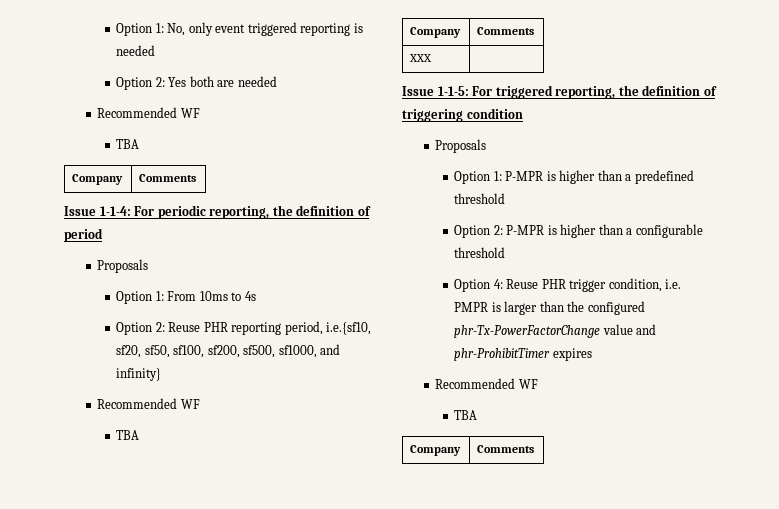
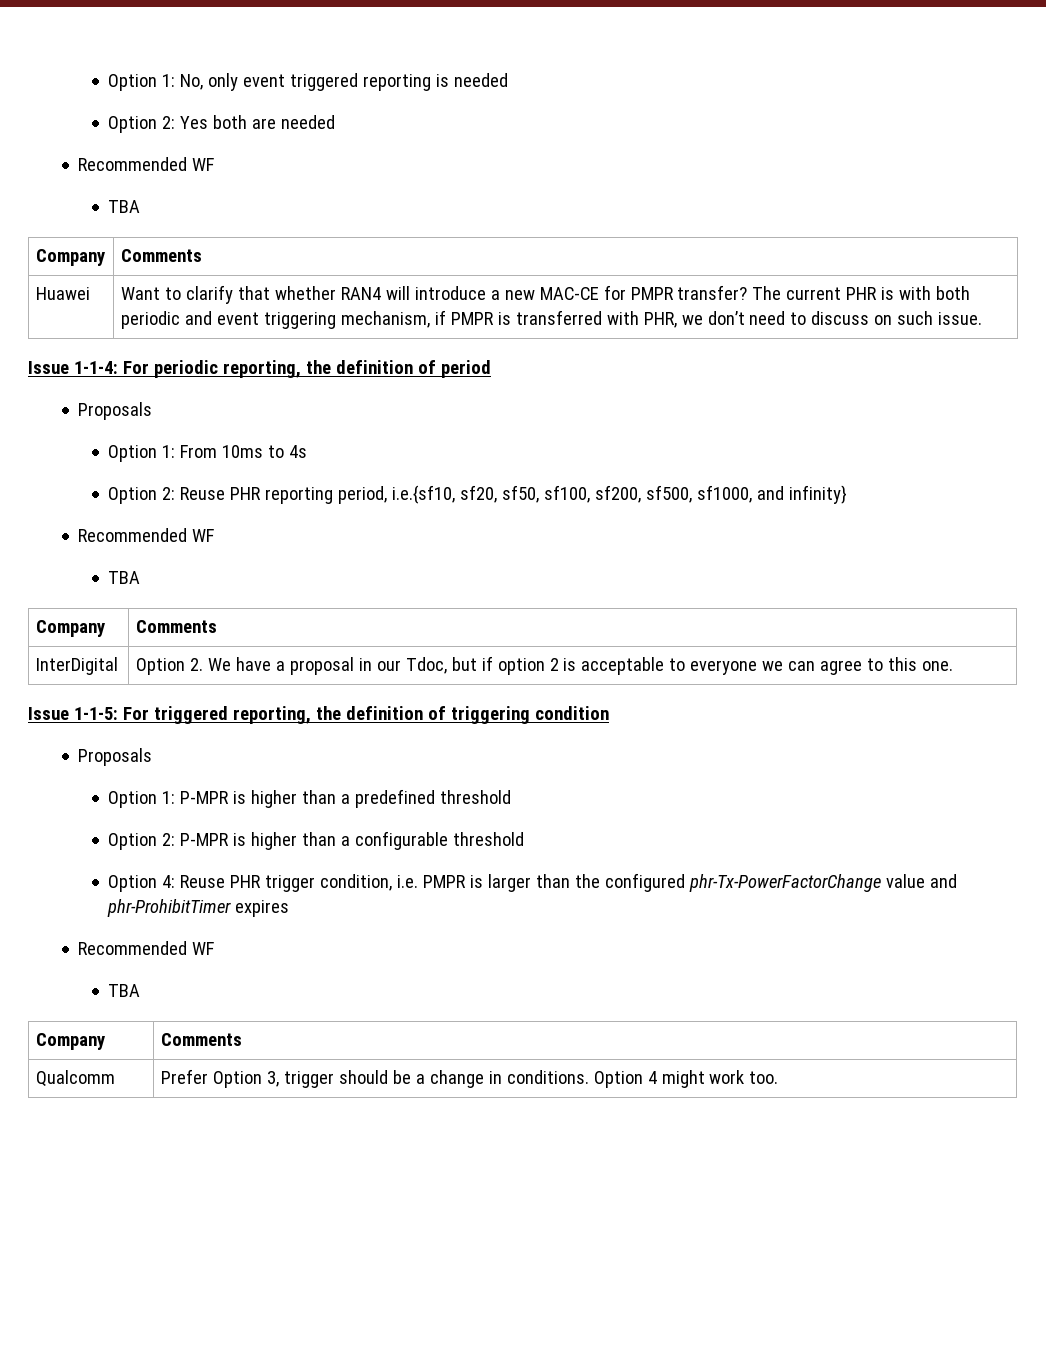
(197, 178) none -> [35,287,90,300] [120,285,971,304] [120,310,983,329] // Huawei | Want to clarify that whether RAN4 will introduce a new MAC-CE for PMPR transfer? The current PHR is with both periodic and event triggering mechanism, if PMPR is transferred with PHR, we don’t need to discuss on such issue.
[409,54,433,62] XXX | -> [35,657,118,675] [135,656,954,675] InterDigital | Option 2. We have a proposal in our Tdoc, but if option 2 is acceptable to everyone we can agree to this one.
(535, 449) none -> [35,1070,115,1087] [160,1069,779,1088] // Qualcomm | Prefer Option 3, trigger should be a change in conditions. Option 4 might work too.

